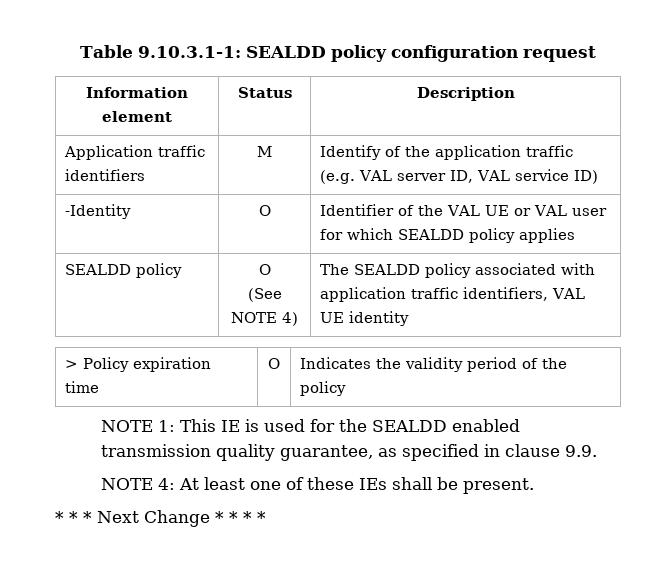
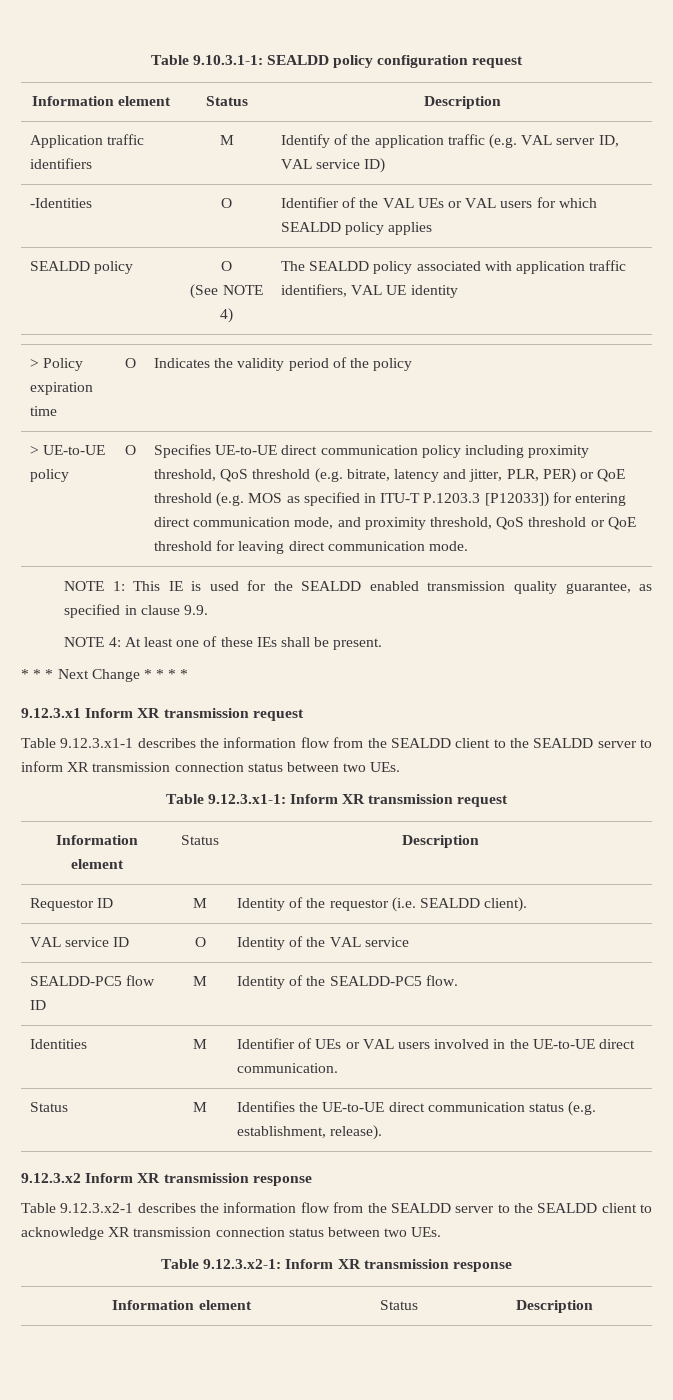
[65,204,132,219] -Identity -> [30,198,93,208] -Identities
[485,205,608,216] UE or VAL user -> [417,198,533,208] UEs or VAL users
(347, 388) none -> [30,445,106,455] [30,469,70,482] [124,445,136,455] [154,444,590,458] [154,468,626,483] [154,492,626,507] [154,517,636,530] [154,540,468,554] // > UE-to-UE policy | O | Specifies UE-to-UE direct communication policy including proximity threshold, QoS threshold (e.g. bitrate, latency and jitter, PLR, PER) or QoE threshold (e.g. MOS as specified in ITU-T P.1203.3 [P12033]) for entering direct communication mode, and proximity threshold, QoS threshold or QoE threshold for leaving direct communication mode.
(266, 517) none -> [21,708,304,721] [21,737,652,748] [21,761,401,772] [165,794,509,807] [55,835,138,845] [70,859,124,869] [181,835,219,845] [401,835,479,848] [30,898,114,911] [193,898,207,908] [237,897,528,912] [30,937,130,947] [194,937,206,947] [237,936,409,950] [30,975,156,986] [30,1000,47,1010] [193,976,207,986] [237,975,458,989] [30,1039,88,1049] [193,1039,207,1049] [237,1038,635,1049] [237,1063,339,1073] [30,1102,69,1112] [193,1102,207,1112] [237,1101,597,1116] [237,1125,383,1140] [21,1173,312,1186] [21,1202,652,1213] [21,1227,442,1240] [161,1259,512,1272] [112,1300,252,1310] [380,1300,418,1310] [515,1300,593,1313] // 9.12.3.x1 Inform XR transmission request // Table 9.12.3.x1-1 describes the information flow from the SEALDD client to the SEALDD server to inform XR transmission connection status between two UEs. // Table 9.12.3.x1-1: Inform XR transmission request // Information element | Status | Description // Requestor ID | M | Identity of the requestor (i.e. SEALDD client). // VAL service ID | O | Identity of the VAL service // SEALDD-PC5 flow ID | M | Identity of the SEALDD-PC5 flow. // Identities | M | Identifier of UEs or VAL users involved in the UE-to-UE direct communication. // Status | M | Identifies the UE-to-UE direct communication status (e.g. establishment, release). // 9.12.3.x2 Inform XR transmission response // Table 9.12.3.x2-1 describes the information flow from the SEALDD server to the SEALDD client to acknowledge XR transmission connection status between two UEs. // Table 9.12.3.x2-1: Inform XR transmission response // Information element | Status | Description

